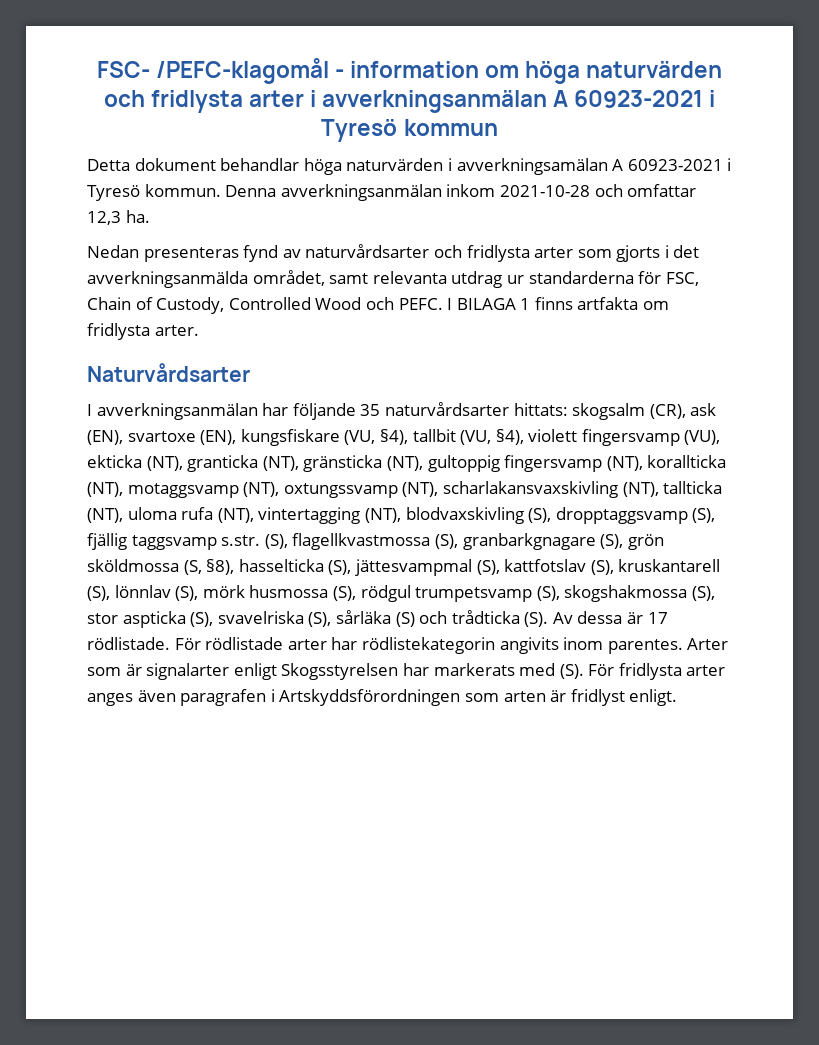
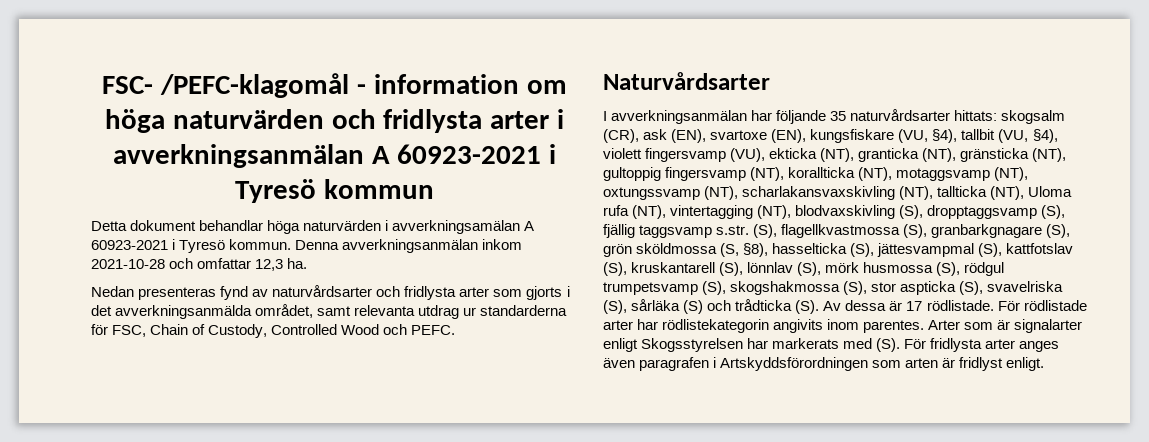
[447,297,670,310] [87,323,199,340] I BILAGA 1 finns artfakta om fridlysta arter. -> (456, 330) none
[127,507,177,520] uloma -> [1028,186,1073,197] Uloma

